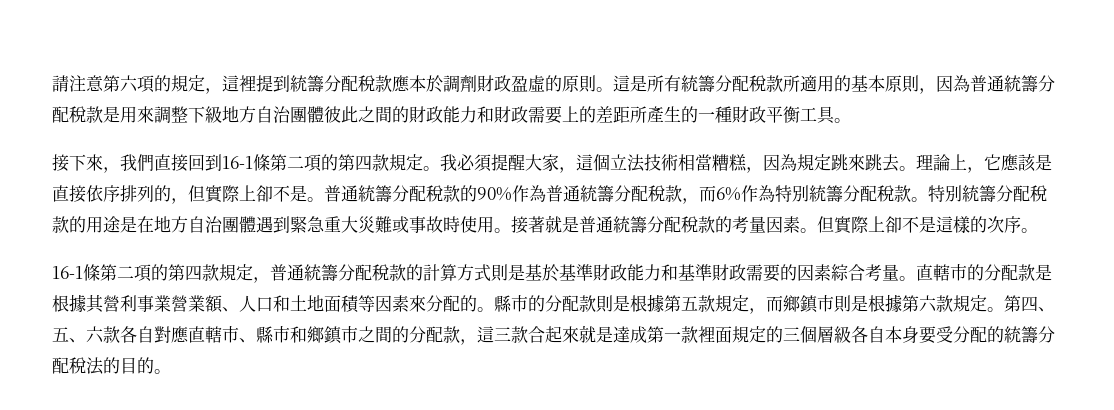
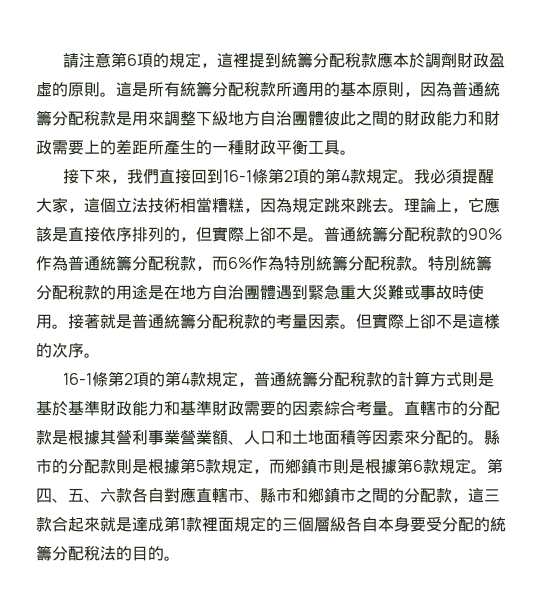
[120,75,138,92] 六 -> [126,54,137,66] 6
[287,154,372,172] 二項的第四 -> [283,168,350,184] 2項的第4
[117,264,202,282] 二項的第四 -> [123,371,190,387] 2項的第4
[681,296,698,311] 五 -> [196,460,205,472] 5
[919,295,937,312] 六 -> [413,460,423,472] 6
[664,331,681,341] 一 -> [180,518,186,530] 1

